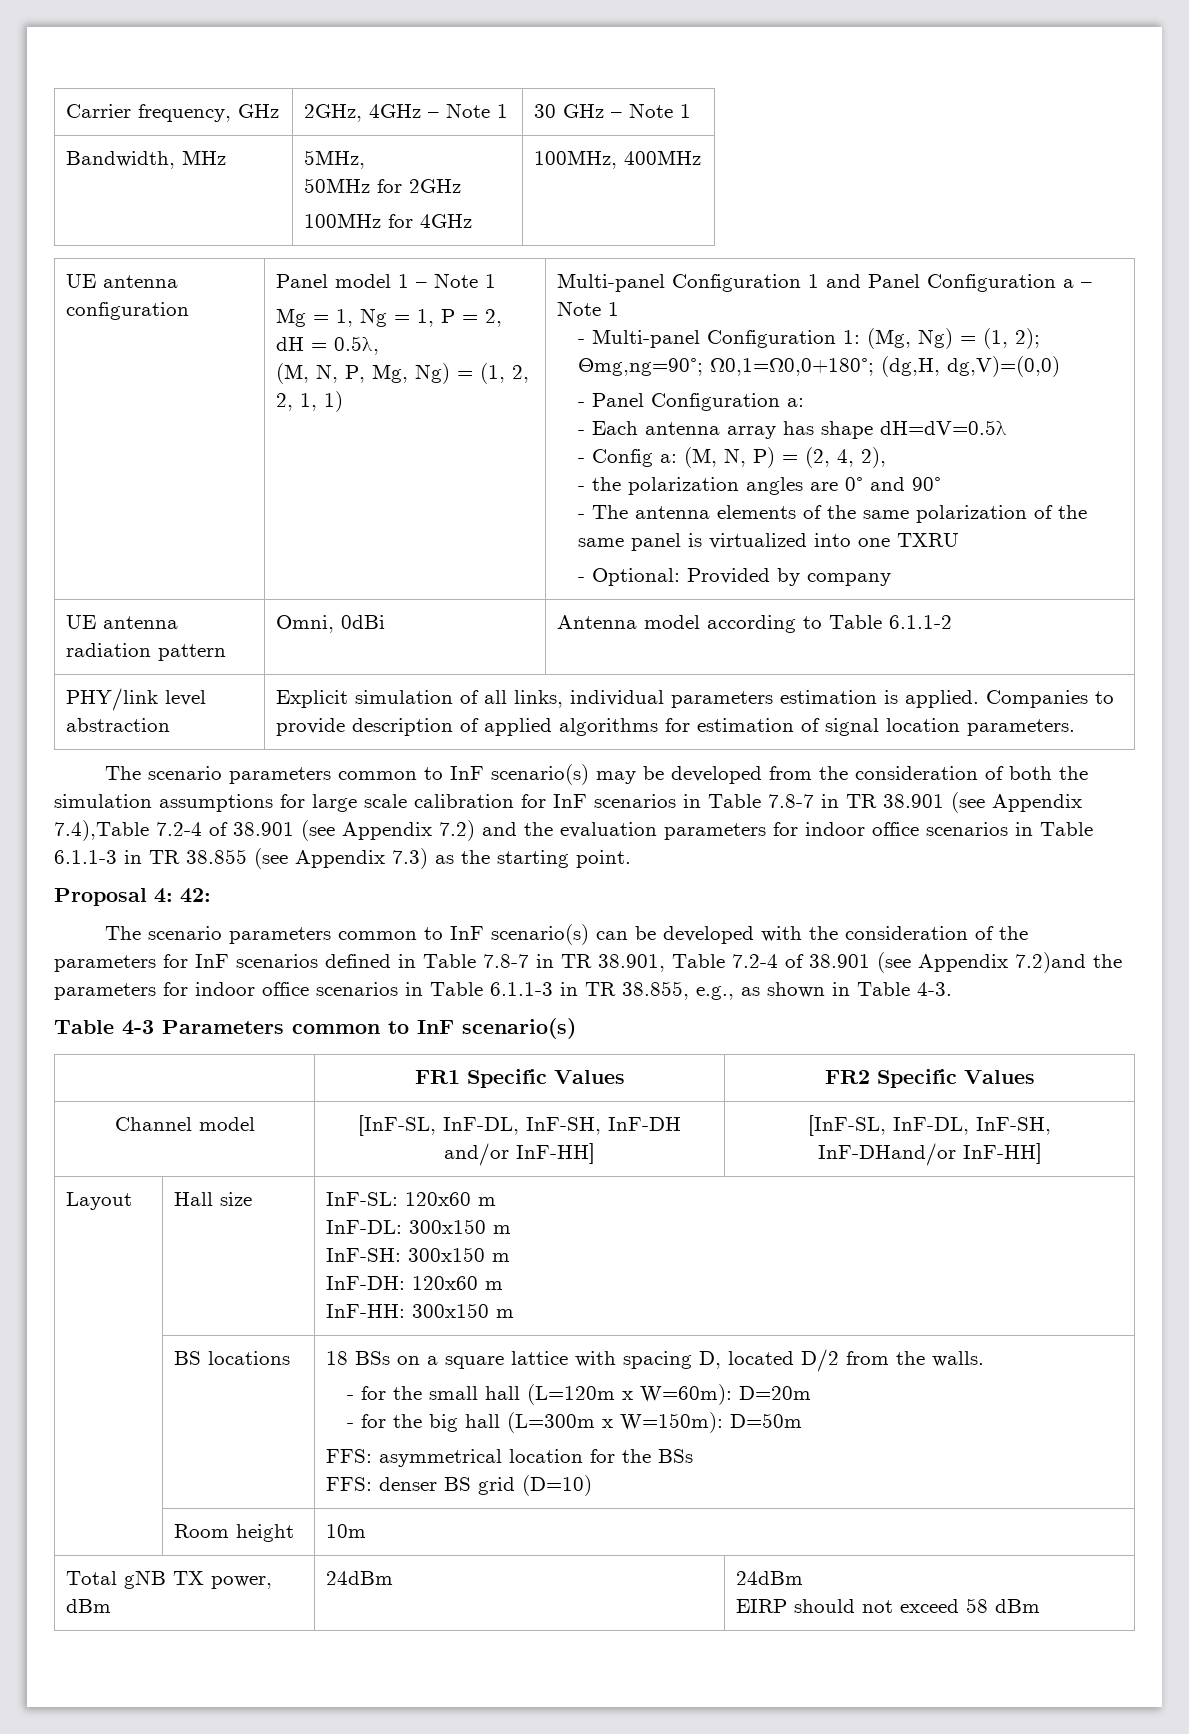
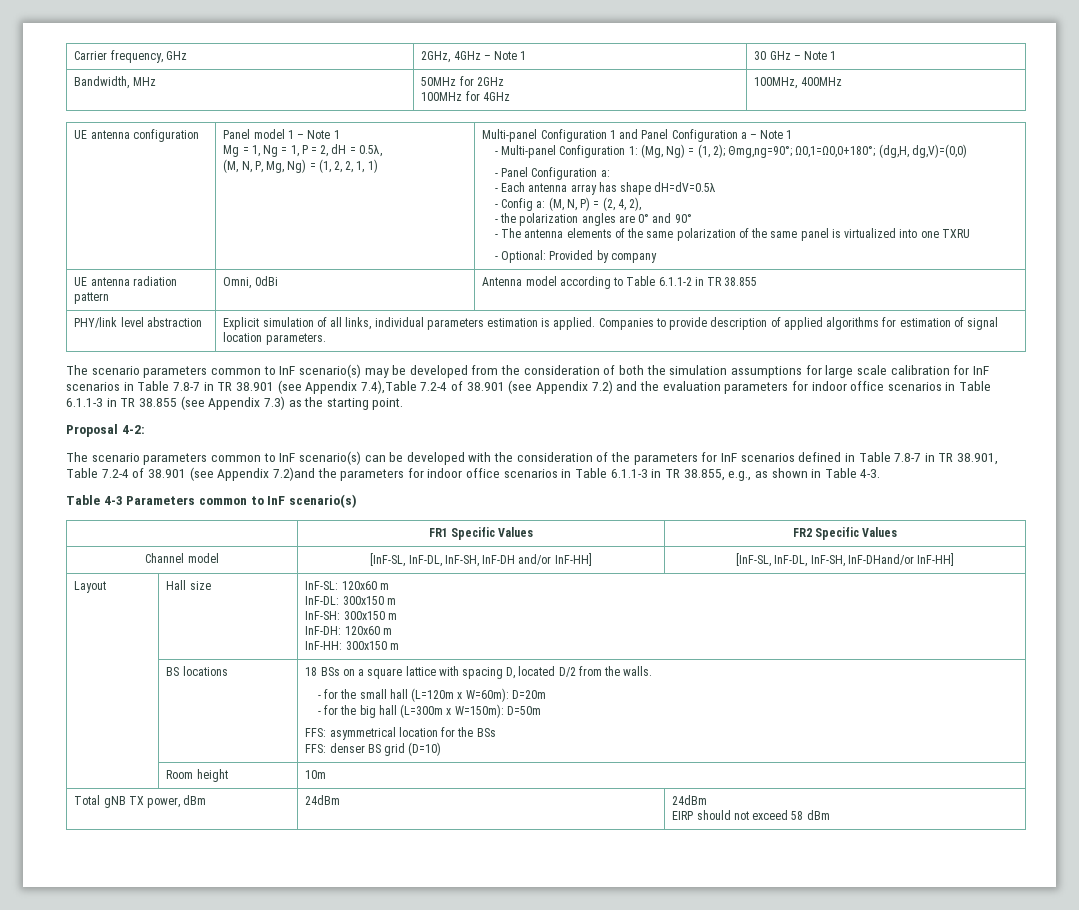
[304,150,366,169] 5MHz, // -> (156, 81) none
(953, 622) none -> [694,277,758,286] in TR 38.855
[154,888,211,903] 4: 42: -> [121,425,145,434] 4-2:

